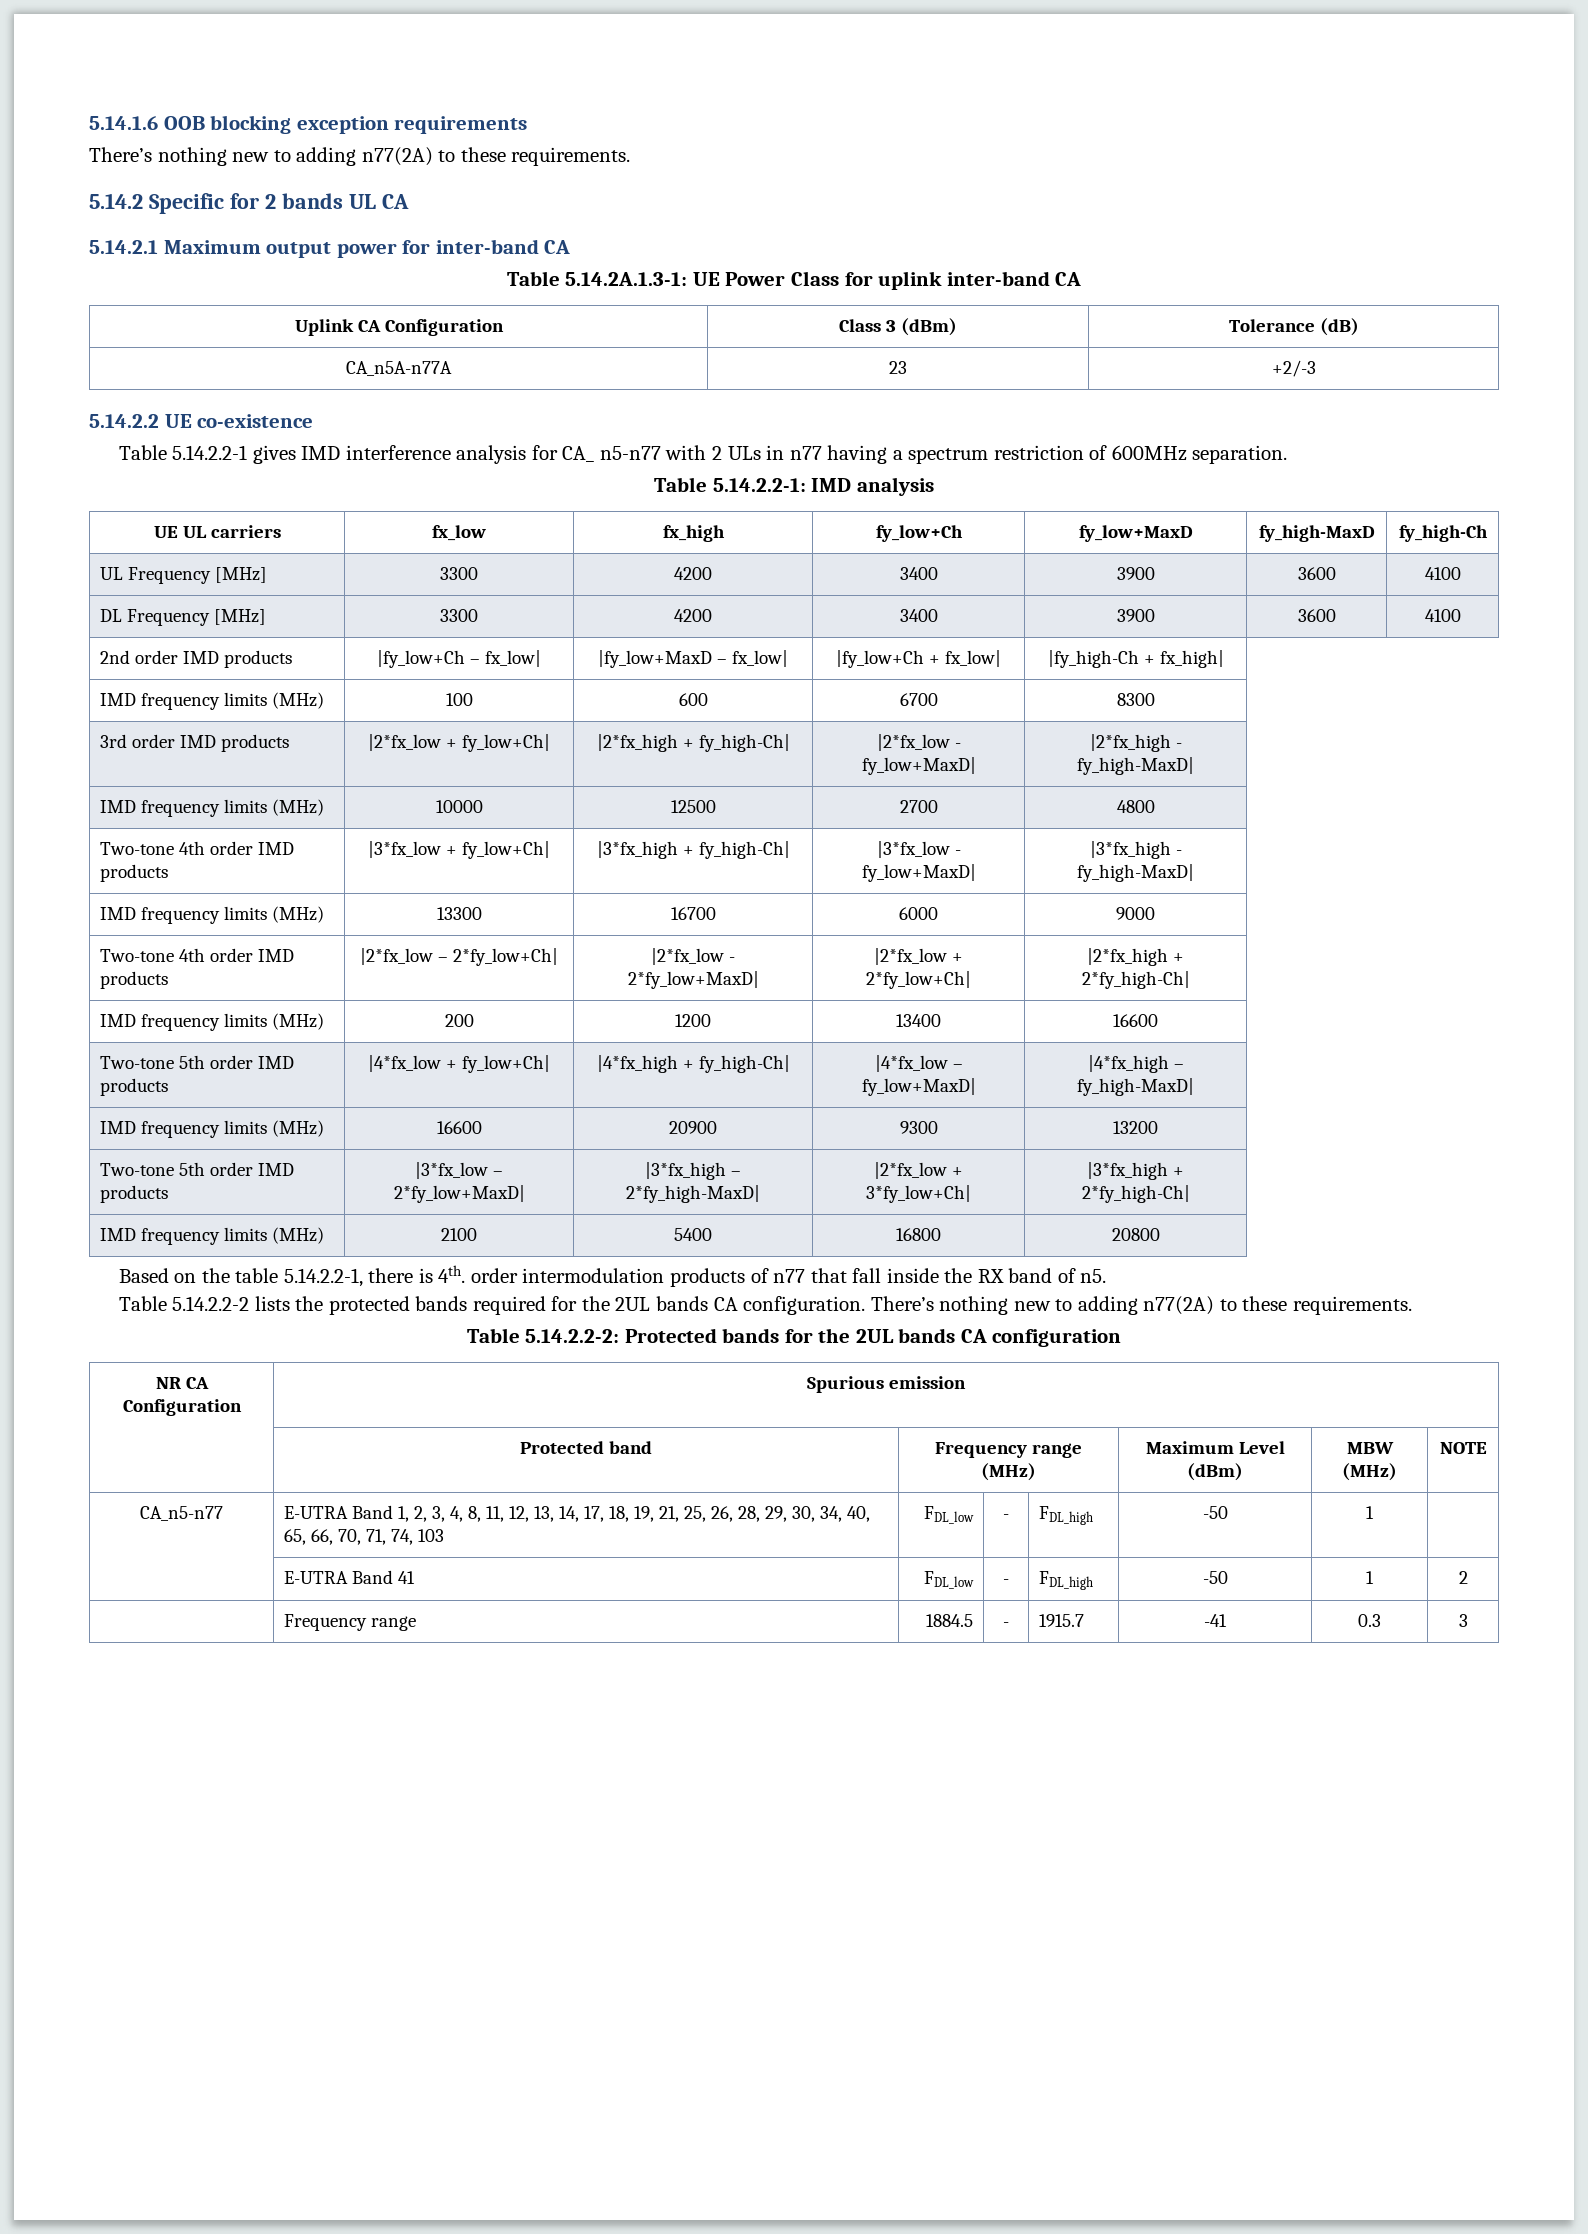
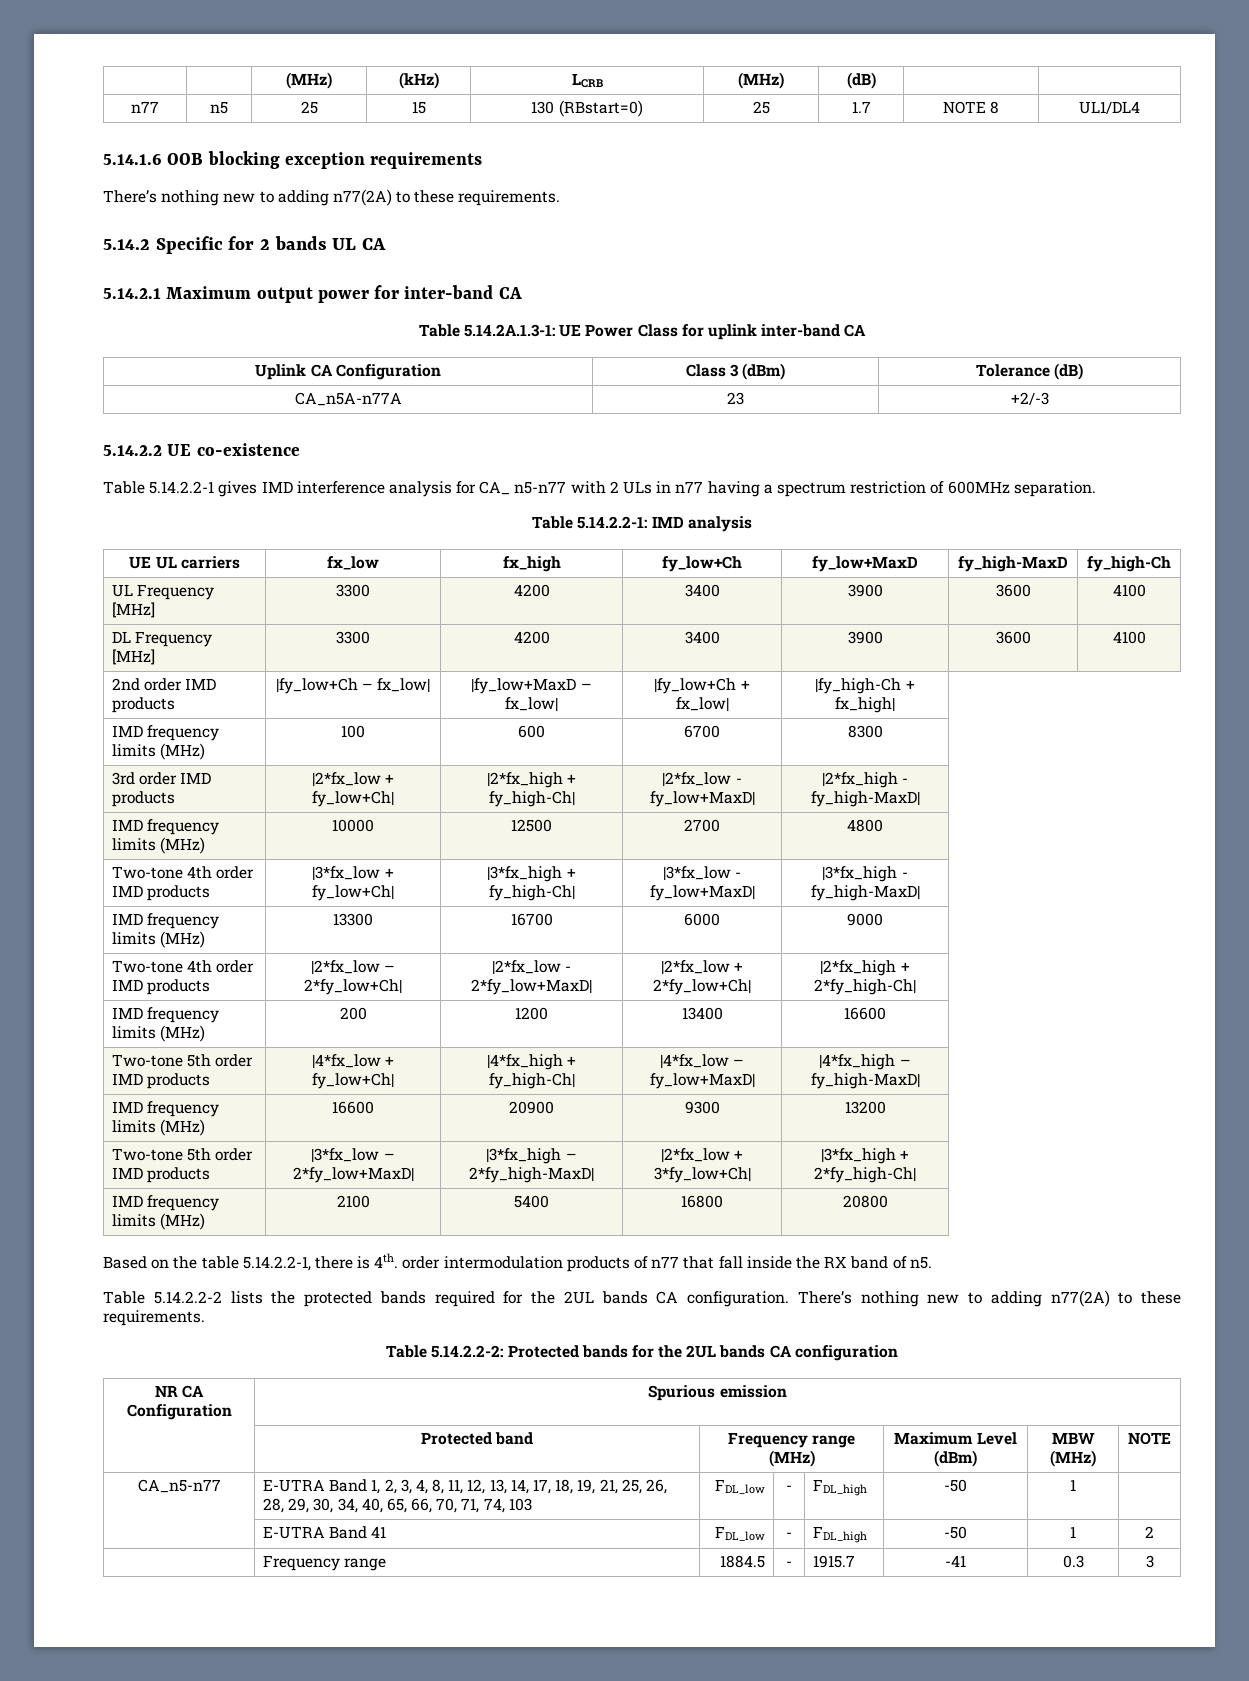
(89, 123) none -> [286,72,332,89] [398,72,439,89] [571,73,603,88] [737,72,784,89] [846,72,876,89] [131,101,159,113] [210,101,228,114] [300,101,318,114] [411,101,426,114] [531,100,643,117] [752,101,770,114] [851,101,871,113] [942,101,1000,114] [1079,101,1140,114] | | (MHz) | (kHz) | LCRB | (MHz) | (dB) | | // n77 | n5 | 25 | 15 | 130 (RBstart=0) | 25 | 1.7 | NOTE 8 | UL1/DL4 //

